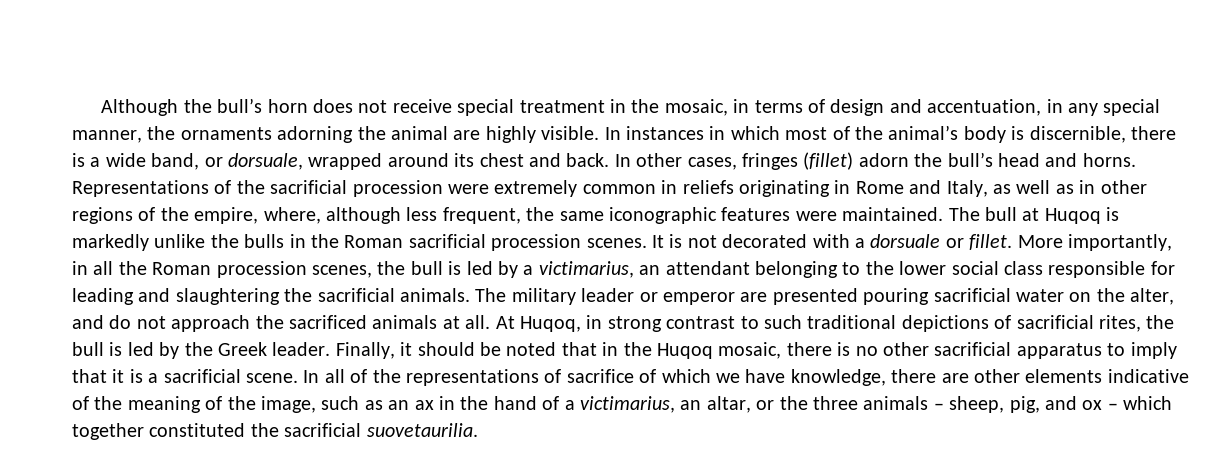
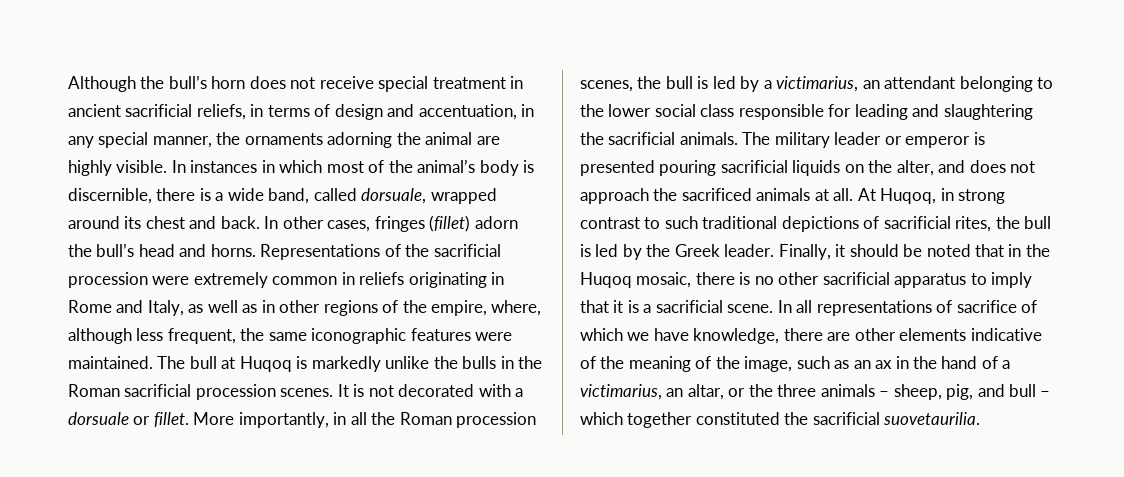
[631,99,728,116] the mosaic, -> [68,104,246,120] ancient sacrificial reliefs,
[204,157,223,167] or -> [313,188,357,201] called
[740,292,768,302] are -> [973,132,985,145] is
[1015,289,1064,302] water -> [792,160,841,176] liquids
[109,315,132,329] do -> [969,160,1006,173] does
[350,369,401,383] of the -> (813, 306) none
[1082,400,1103,410] ox -> [1009,384,1037,397] bull

